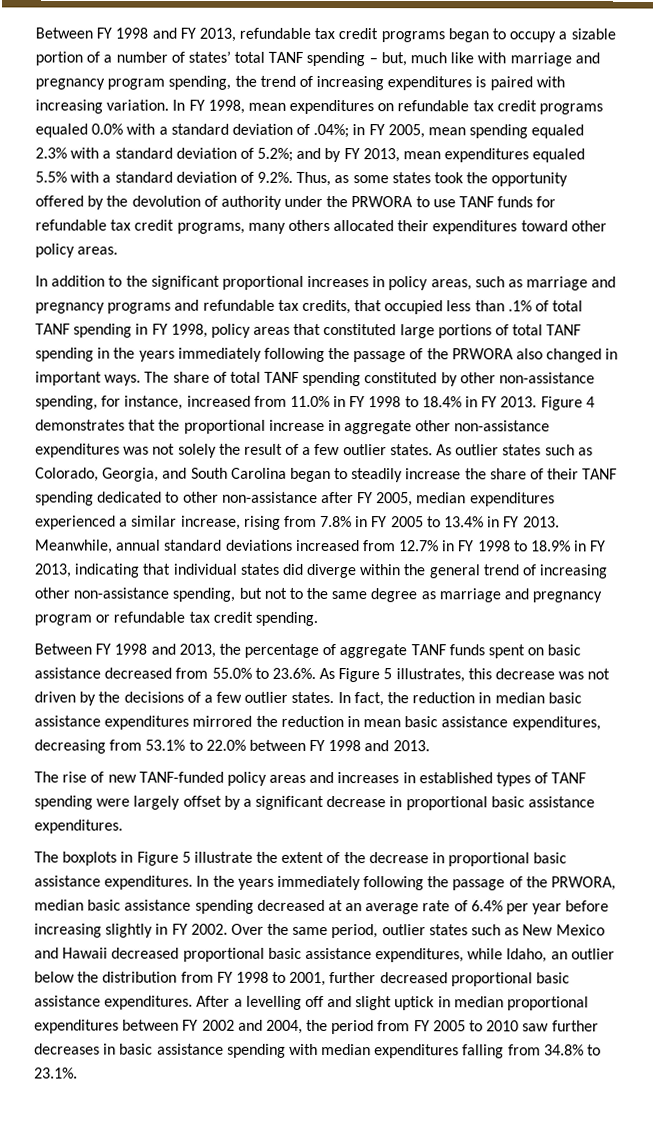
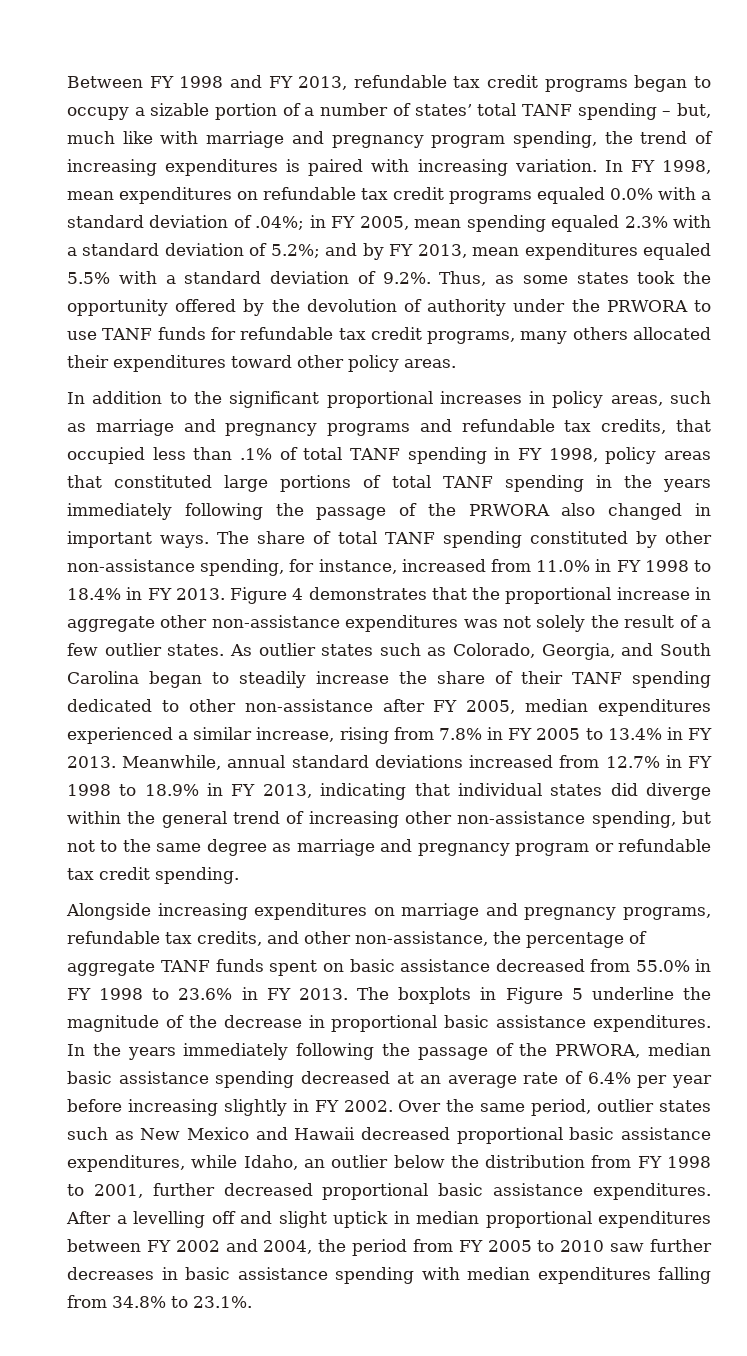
[34,643,216,658] Between FY 1998 and 2013, -> [66,903,711,920] [67,931,488,946] Alongside increasing expenditures on marriage and pregnancy programs, refundable tax credits, and other non-assistance,
[254,667,611,683] [34,691,582,707] [34,715,601,731] [34,739,430,754] [34,771,587,787] [34,795,596,811] [34,819,123,834] to 23.6%. As Figure 5 illustrates, this decrease was not driven by the decisions of a few outlier states. In fact, the reduction in median basic assistance expenditures mirrored the reduction in mean basic assistance expenditures, decreasing from 53.1% to 22.0% between FY 1998 and 2013. // The rise of new TANF-funded policy areas and increases in established types of TANF spending were largely offset by a significant decrease in proportional basic assistance expenditures. // -> [694,959,711,972] [67,987,348,1000] in FY 1998 to 23.6% in FY 2013.
[193,851,325,863] illustrate the extent -> [591,987,711,1000] [67,1015,159,1032] underline the magnitude

